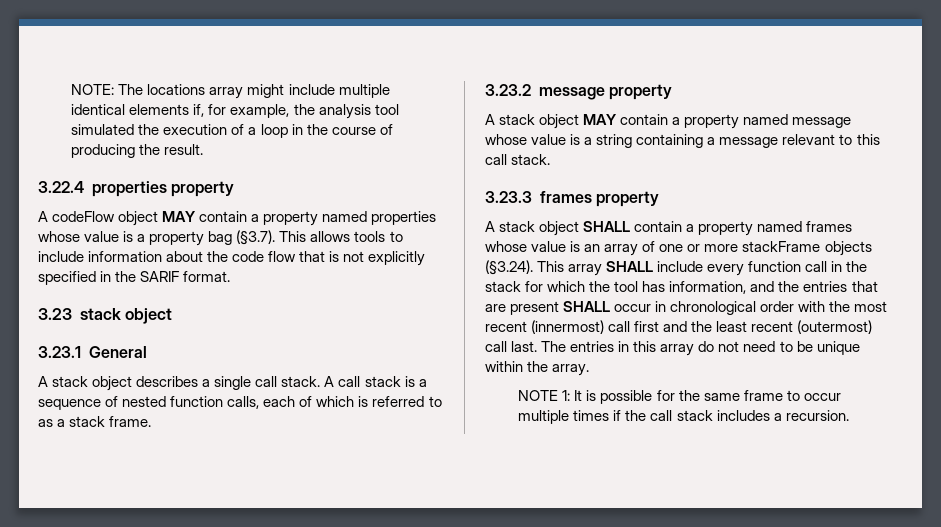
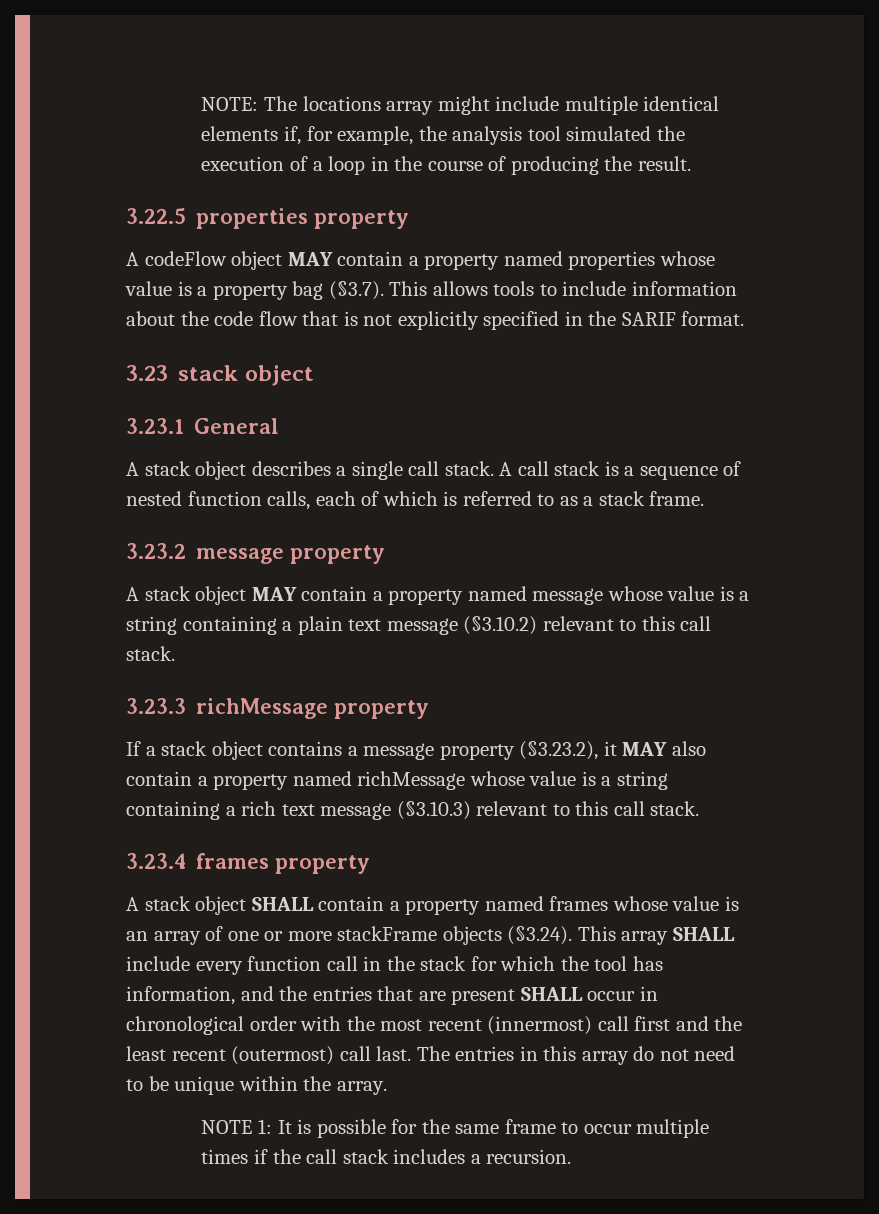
[38,181,84,193] 3.22.4 -> [126,208,186,224] 3.22.5
[719,134,880,148] [485,154,551,165] [485,191,532,203] message relevant to this call stack. // 3.23.3 -> [297,616,712,635] [126,646,175,661] [126,698,430,719] [126,741,706,760] [126,771,668,790] [126,801,700,820] [126,853,186,869] plain text message (§3.10.2) relevant to this call stack. // 3.23.3 richMessage property // If a stack object contains a message property (§3.23.2), it MAY also contain a property named richMessage whose value is a string containing a rich text message (§3.10.3) relevant to this call stack. // 3.23.4

